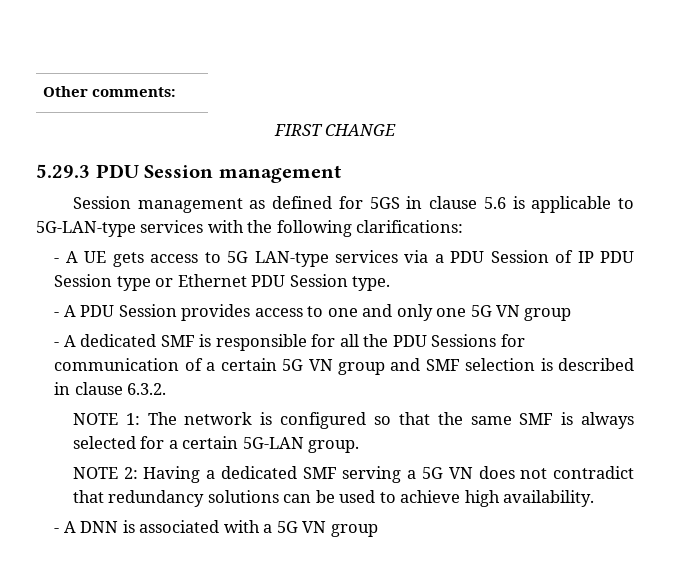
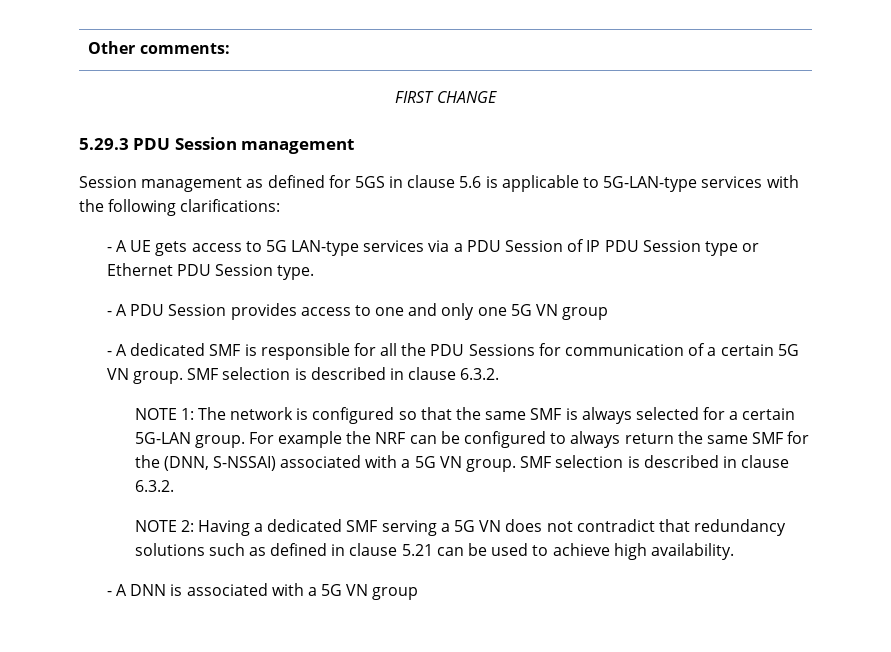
[337,358,421,375] group and -> [132,371,183,384] group.
(360, 446) none -> [248,431,810,448] [134,455,790,472] [134,480,174,492] For example the NRF can be configured to always return the same SMF for the (DNN, S-NSSAI) associated with a 5G VN group. SMF selection is described in clause 6.3.2.
(279, 496) none -> [208,543,433,556] such as defined in clause 5.21

